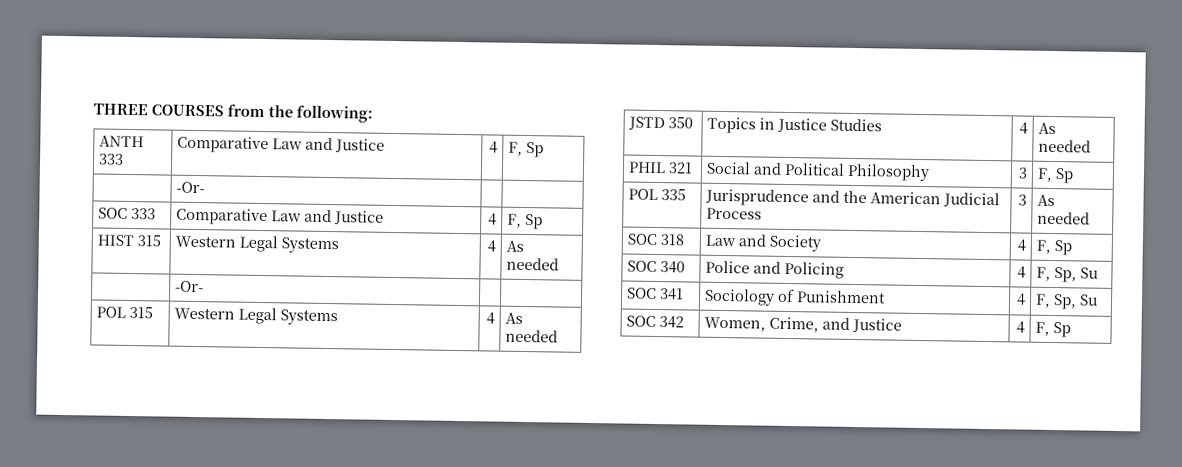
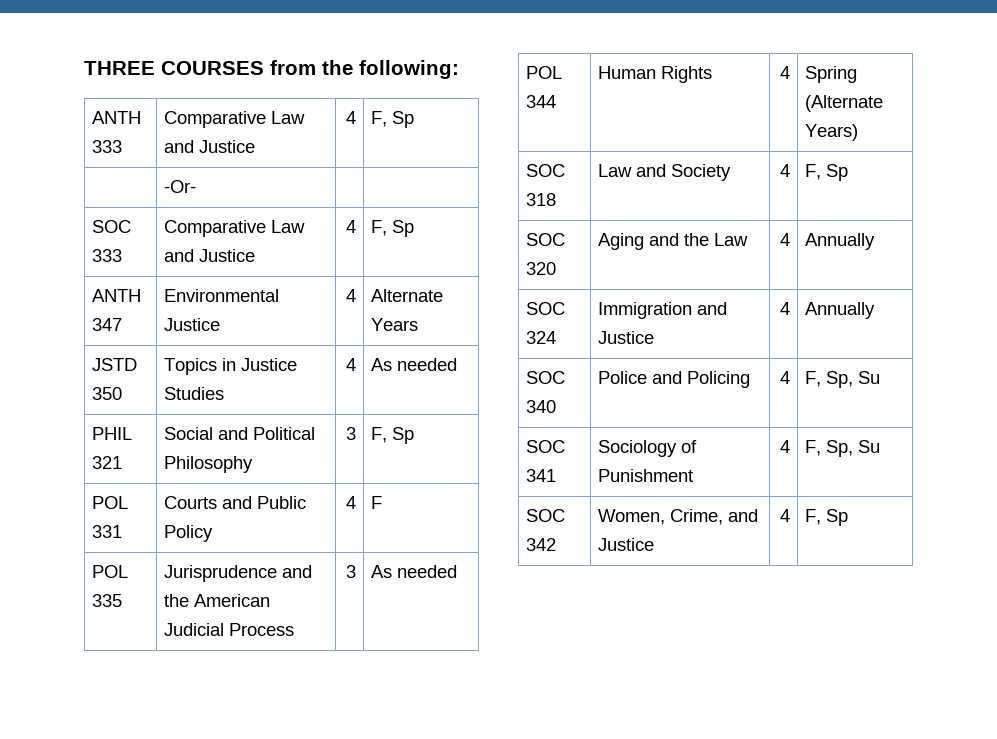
[96,234,161,247] [174,235,339,254] [487,240,497,253] [505,240,524,252] [505,257,559,271] [174,280,204,293] [95,306,153,319] [173,307,338,326] [486,312,496,325] [504,312,523,324] [504,329,558,343] HIST 315 | Western Legal Systems | 4 | As needed // | -Or- | | // POL 315 | Western Legal Systems | 4 | As needed -> [92,289,142,302] [92,318,123,331] [164,289,280,302] [164,318,221,331] [345,289,356,302] [371,289,444,302] [371,318,419,331] ANTH 347 | Environmental Justice | 4 | Alternate Years
(1074, 176) none -> [92,496,129,509] [92,525,123,538] [164,496,307,509] [164,525,214,542] [345,496,356,509] [371,496,383,509] // POL 331 | Courts and Public Policy | 4 | F
(1090, 218) none -> [526,66,563,79] [526,95,557,108] [598,66,713,83] [779,66,790,79] [805,66,858,83] [805,95,884,112] [805,124,859,141] // POL 344 | Human Rights | 4 | Spring (Alternate Years)
(1072, 248) none -> [526,233,566,246] [526,262,557,275] [598,233,749,250] [779,233,790,246] [805,233,876,250] [526,302,566,315] [526,331,557,344] [598,302,728,319] [598,331,655,344] [779,302,790,315] [805,302,876,319] // SOC 320 | Aging and the Law | 4 | Annually // SOC 324 | Immigration and Justice | 4 | Annually

